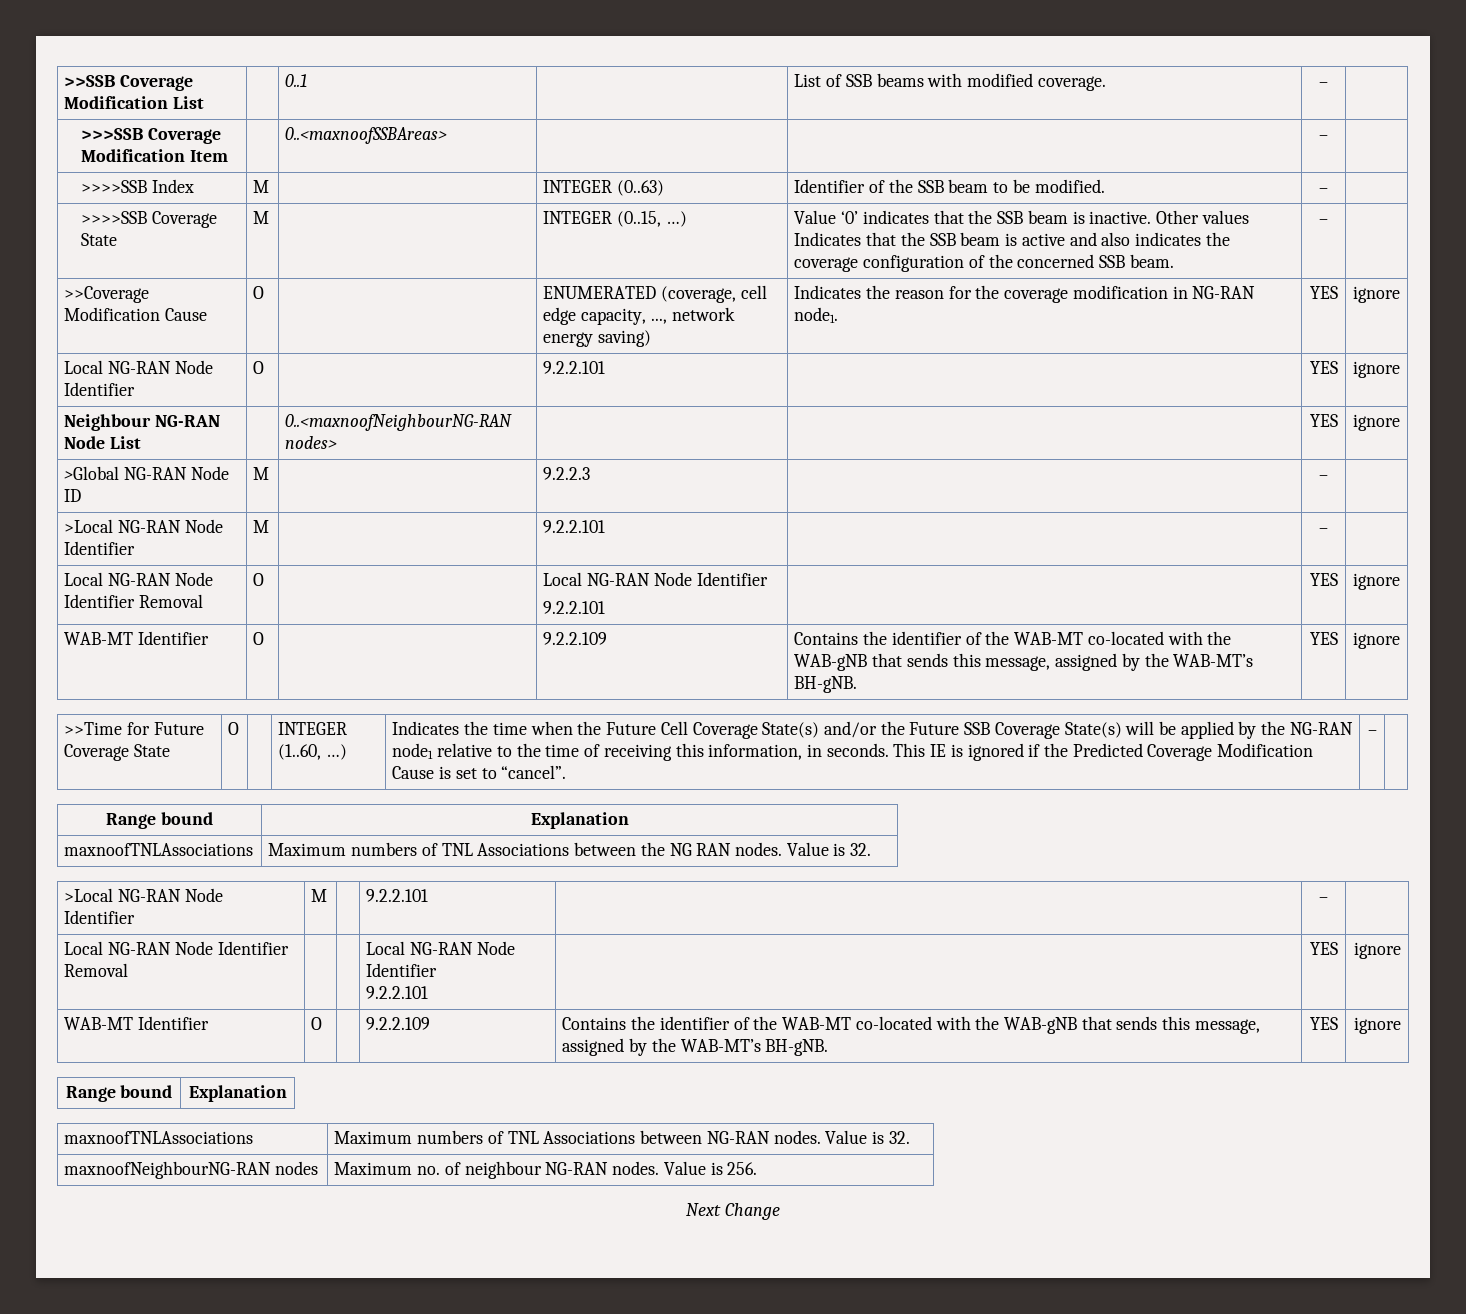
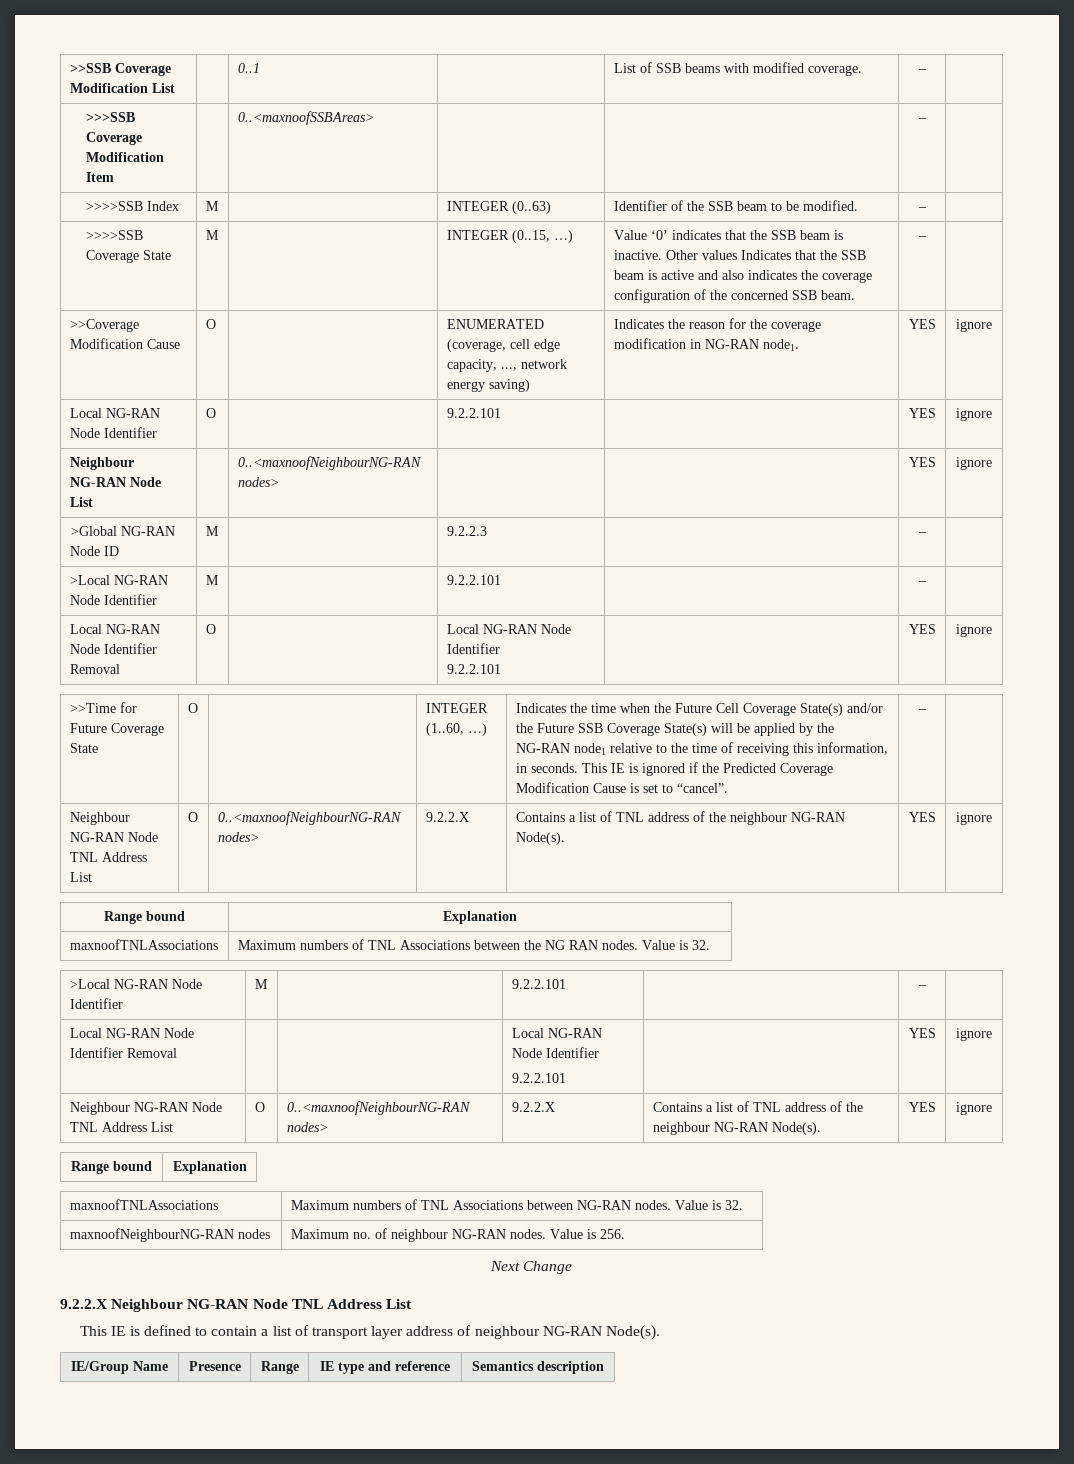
[64,631,210,645] [253,632,265,645] [543,632,608,645] [794,631,1232,645] [794,653,1254,671] [794,676,858,693] [1309,632,1338,645] [1353,632,1400,649] // WAB-MT Identifier | O | | 9.2.2.109 | Contains the identifier of the WAB-MT co-located with the WAB-gNB that sends this message, assigned by the WAB-MT’s BH-gNB. | YES | ignore -> (992, 630) none
(1377, 732) none -> [69,812,130,825] [69,832,158,842] [69,852,147,862] [69,872,92,882] [187,812,198,822] [217,811,401,825] [217,832,259,842] [425,812,469,822] [515,811,845,825] [515,832,565,845] [908,812,936,822] [956,812,992,825] // Neighbour NG-RAN Node TNL Address List | O | 0..<maxnoofNeighbourNG-RAN nodes> | 9.2.2.X | Contains a list of TNL address of the neighbour NG-RAN Node(s). | YES | ignore
[64,1016,210,1030] [311,1017,323,1030] [366,1017,431,1030] [562,1016,1260,1034] [562,1038,829,1056] WAB-MT Identifier | O | | 9.2.2.109 | Contains the identifier of the WAB-MT co-located with the WAB-gNB that sends this message, assigned by the WAB-MT’s BH-gNB. -> [69,1102,222,1115] [69,1122,173,1132] [254,1102,265,1112] [286,1101,470,1115] [286,1122,328,1132] [511,1102,555,1112] [652,1101,863,1112] [652,1122,821,1135] Neighbour NG-RAN Node TNL Address List | O | 0..<maxnoofNeighbourNG-RAN nodes> | 9.2.2.X | Contains a list of TNL address of the neighbour NG-RAN Node(s).
(780, 1211) none -> [60,1299,413,1312] [80,1325,660,1340] [71,1361,168,1374] [188,1361,241,1371] [260,1361,299,1374] [320,1361,450,1374] [472,1361,604,1374] // 9.2.2.X Neighbour NG-RAN Node TNL Address List // This IE is defined to contain a list of transport layer address of neighbour NG-RAN Node(s). // IE/Group Name | Presence | Range | IE type and reference | Semantics description

